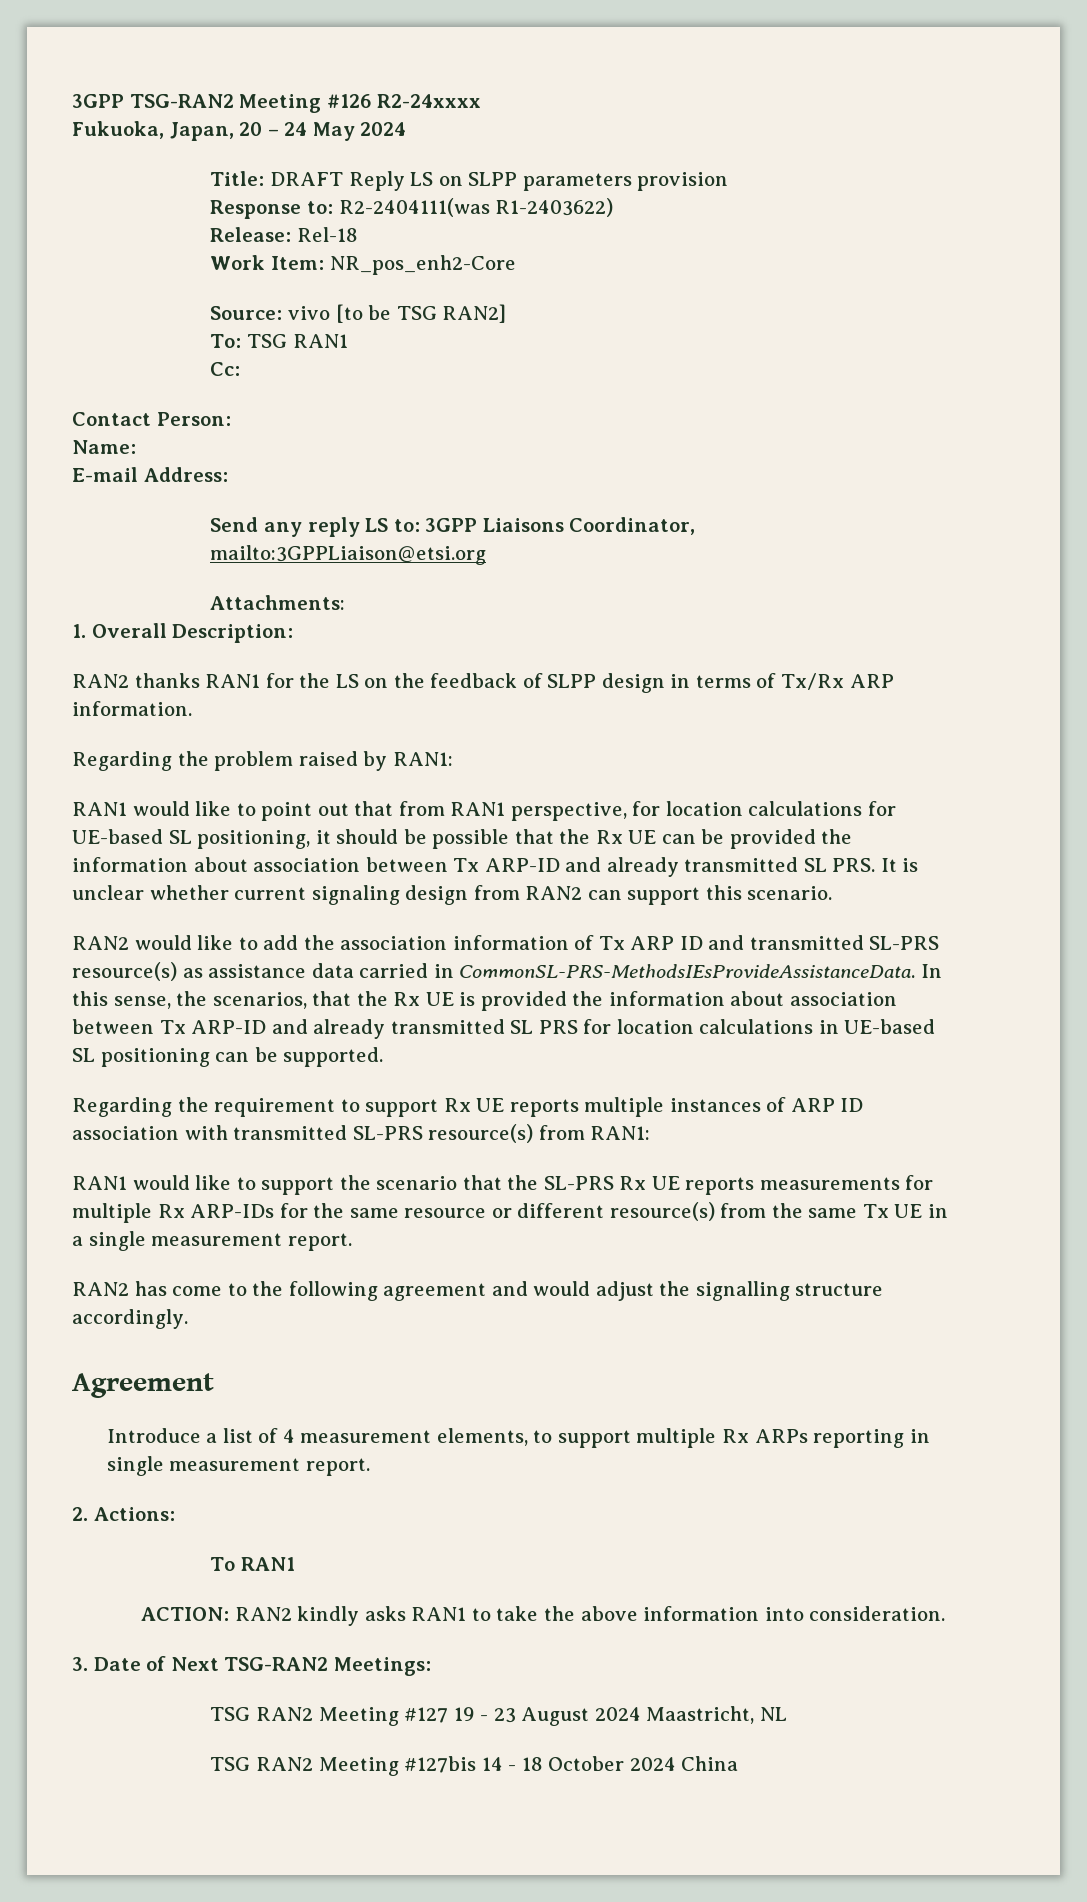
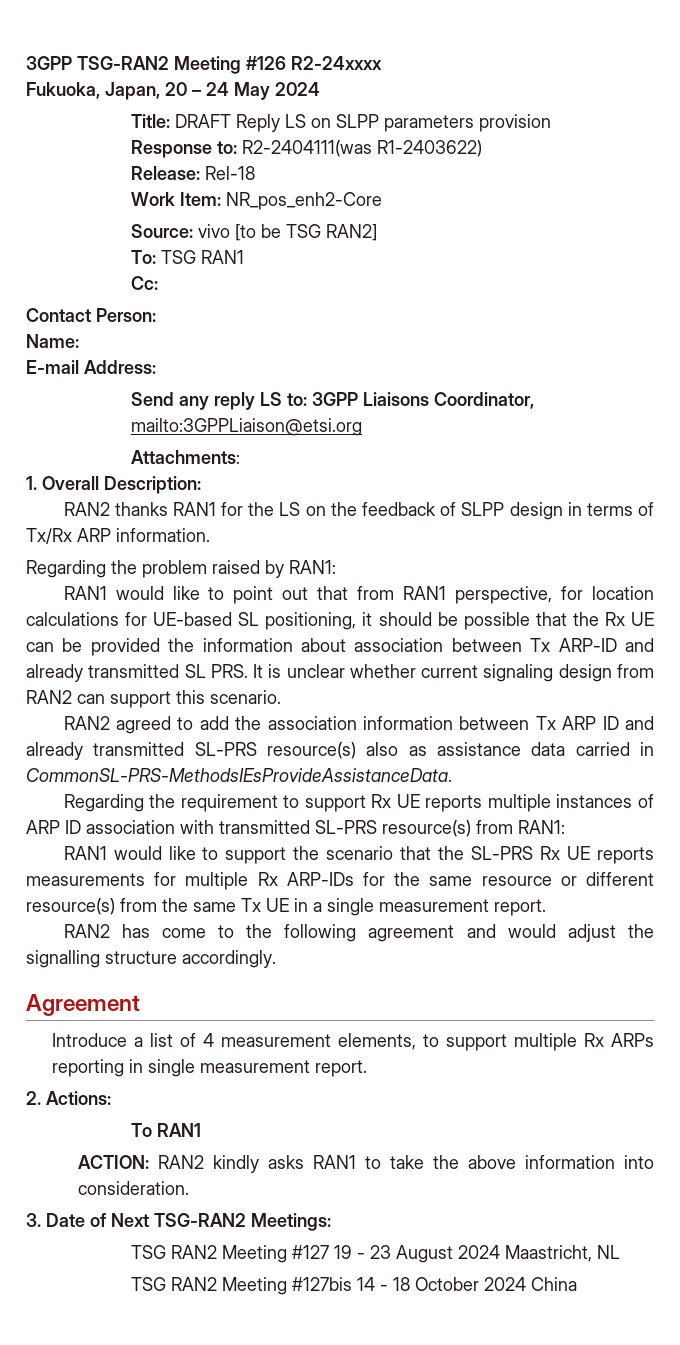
[134,935,234,950] would like -> [116,716,172,734] agreed
[574,935,595,950] of -> [459,716,530,730] between
[749,935,940,950] [72,962,177,981] transmitted SL-PRS resource(s) -> [26,742,399,760] already transmitted SL-PRS resource(s) also
[920,964,942,978] [72,991,897,1011] [72,1019,936,1039] [72,1047,384,1067] In this sense, the scenarios, that the Rx UE is provided the information about association between Tx ARP-ID and already transmitted SL PRS for location calculations in UE-based SL positioning can be supported. -> (452, 775) none

